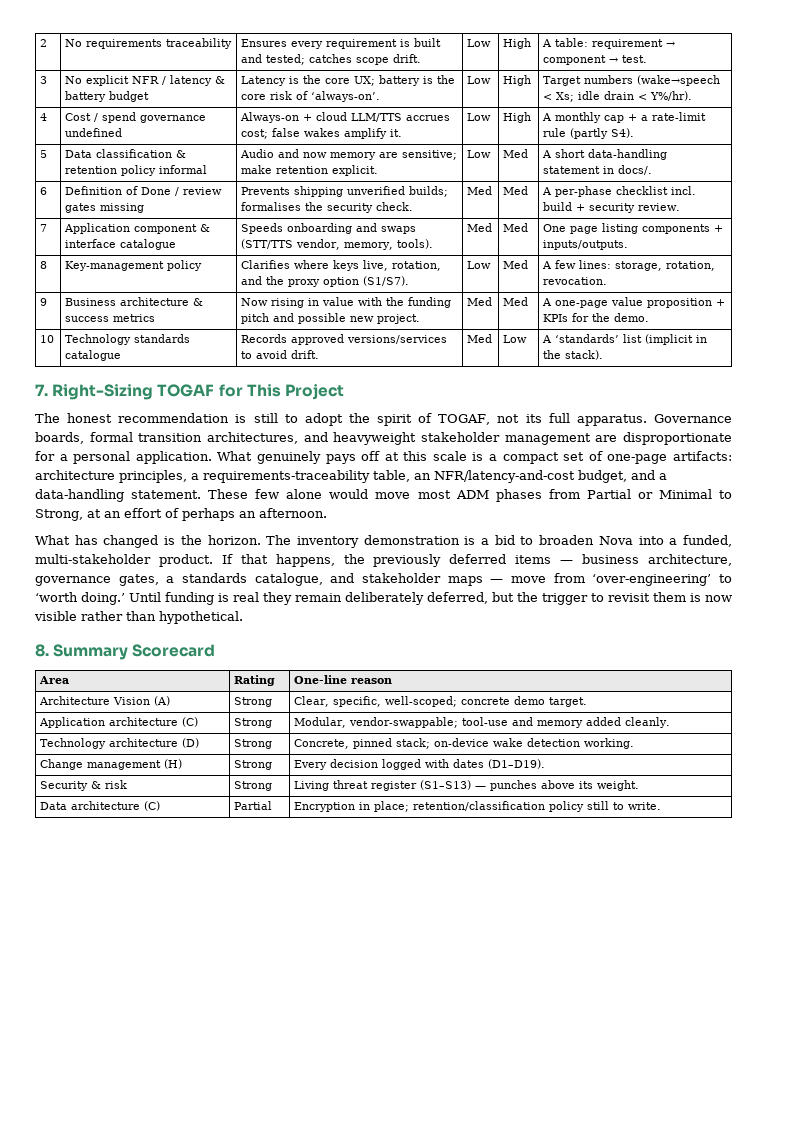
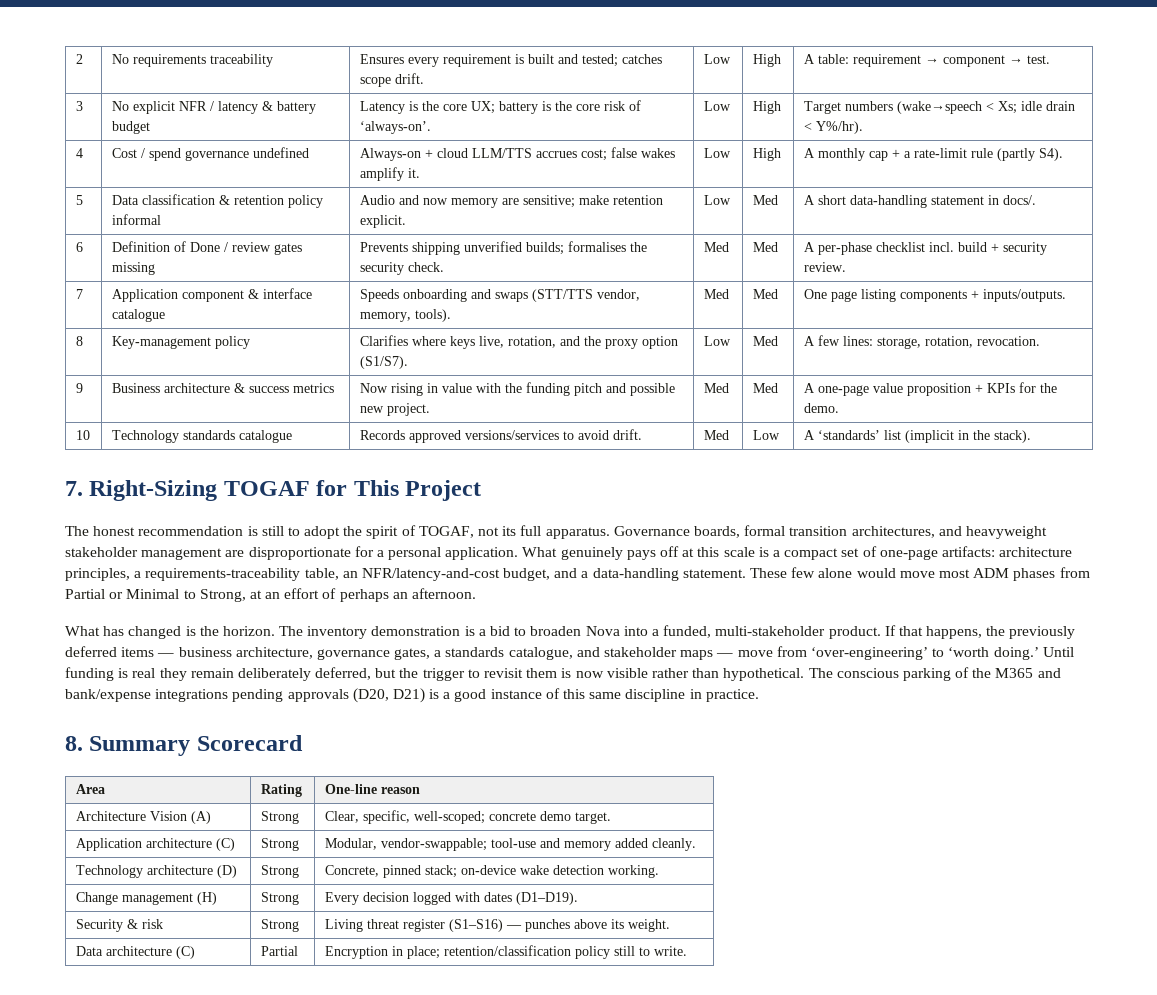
(243, 617) none -> [808,667,1061,681] [65,688,759,703] The conscious parking of the M365 and bank/expense integrations pending approvals (D20, D21) is a good instance of this same discipline in practice.
[420,780,472,790] (S1–S13) -> [448,919,503,932] (S1–S16)

